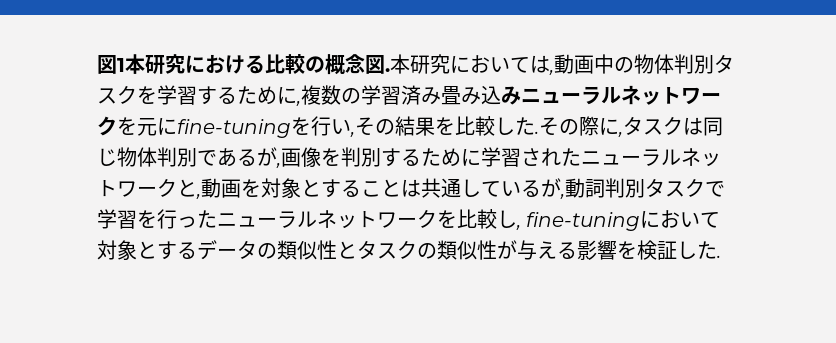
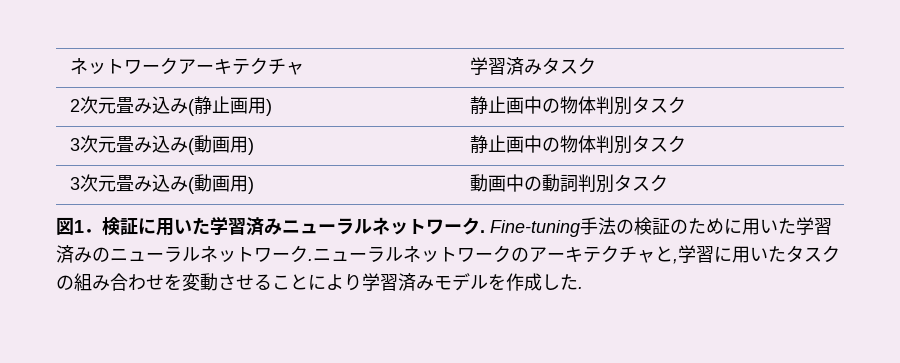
[97,54,734,75] [97,85,501,106] 図1本研究における比較の概念図.本研究においては,動画中の物体判別タスクを学習するために,複数の学習済み畳み込 -> [69,57,304,75] [469,57,596,75] [69,96,272,116] [469,96,686,115] [69,135,254,155] [469,135,686,154] [69,174,254,194] [469,174,668,193] [56,216,264,236] ネットワークアーキテクチャ | 学習済みタスク // 2次元畳み込み(静止画用) | 静止画中の物体判別タスク // 3次元畳み込み(動画用) | 静止画中の物体判別タスク // 3次元畳み込み(動画用) | 動画中の動詞判別タスク // 図1．検証に用いた学習済
[117,116,723,138] [97,147,721,168] [97,178,725,199] [97,209,721,231] [97,240,677,260] を元にfine-tuningを行い,その結果を比較した.その際に,タスクは同じ物体判別であるが,画像を判別するために学習されたニューラルネットワークと,動画を対象とすることは共通しているが,動詞判別タスクで学習を行ったニューラルネットワークを比較し, fine-tuningにおいて対象とするデータの類似性とタスクの類似性が与える影響を検証 -> [480,217,832,237] [56,245,840,264] [56,273,542,291] . Fine-tuning手法の検証のために用いた学習済みのニューラルネットワーク.ニューラルネットワークのアーキテクチャと,学習に用いたタスクの組み合わせを変動させることにより学習済みモデルを作成

